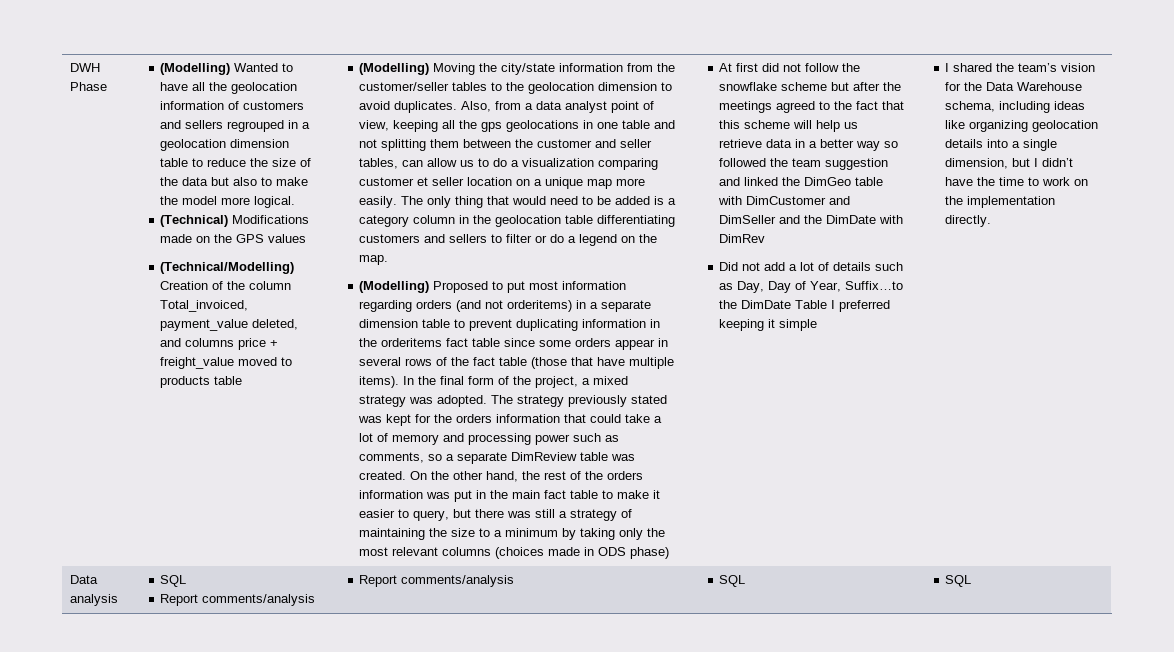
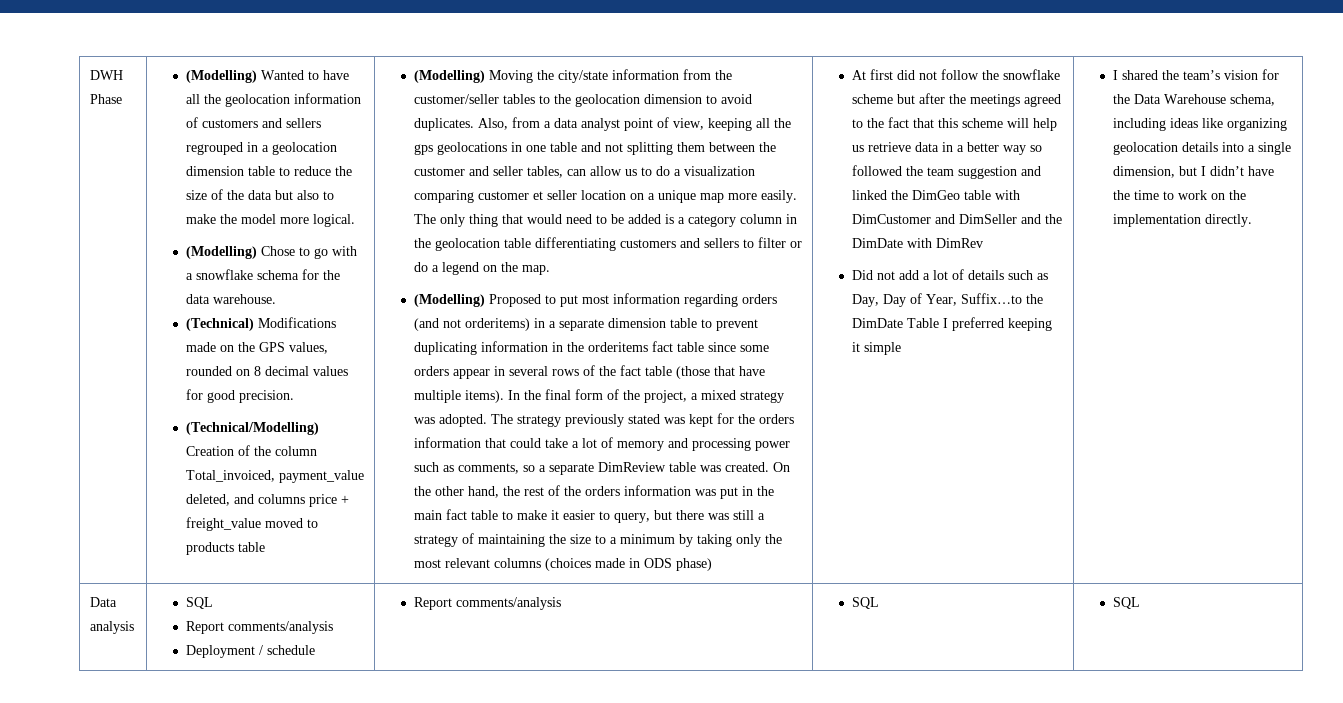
(296, 202) none -> [186,246,358,259] [186,269,341,280] [186,294,277,304] // (Modelling) Chose to go with a snowflake schema for the data warehouse.
[268,234,307,243] values -> [289,342,329,354] [186,366,349,376] [186,389,295,403] values, rounded on 8 decimal values for good precision.
(316, 600) none -> [186,645,316,658] // Deployment / schedule

